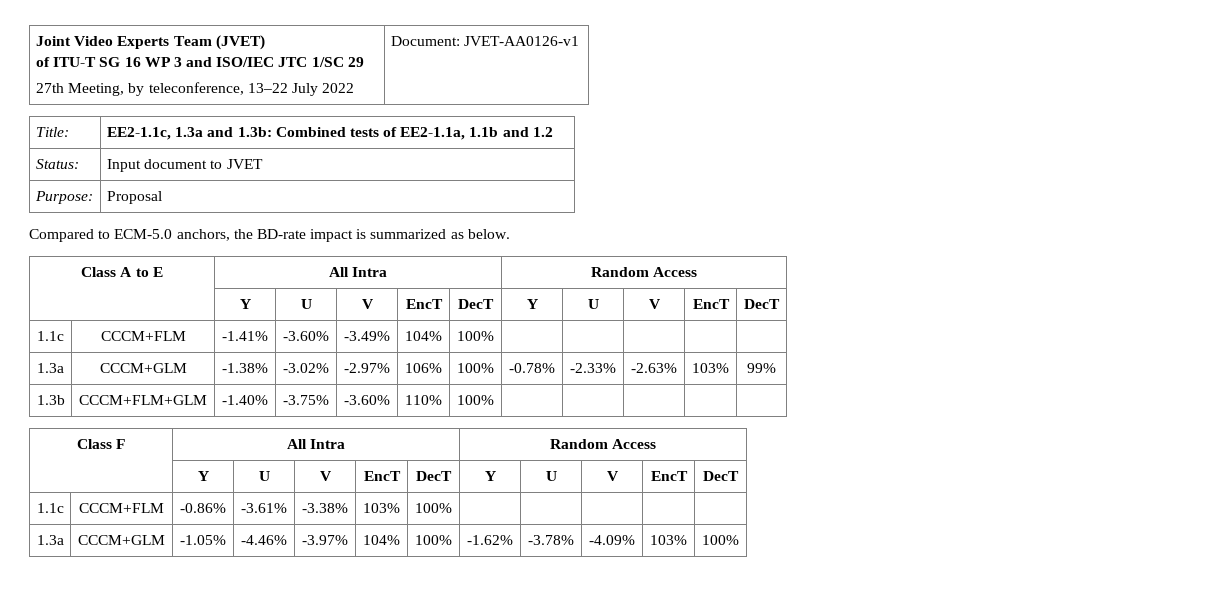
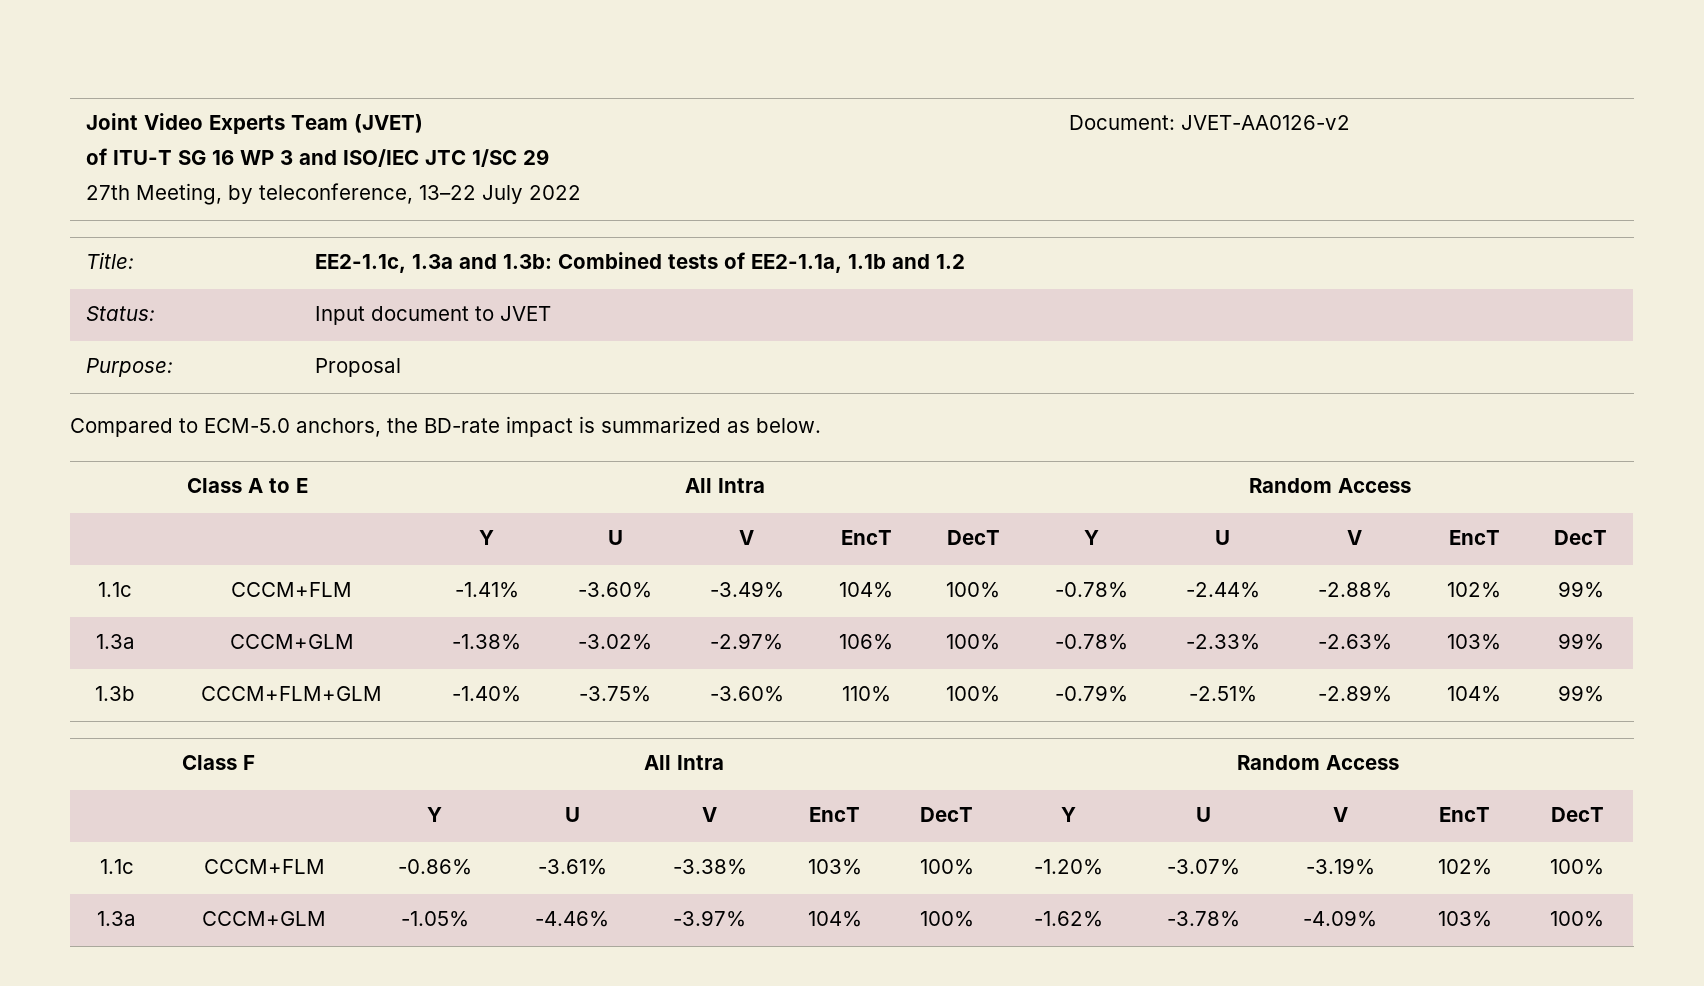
[464,36,580,46] JVET-AA0126-v1 -> [1180,115,1350,130] JVET-AA0126-v2
(494, 336) | | | | -> [1055,582,1128,598] [1185,582,1260,598] [1317,582,1392,598] [1447,582,1501,598] [1557,581,1604,598] -0.78% | -2.44% | -2.88% | 102% | 99%
(494, 400) | | | | -> [1055,685,1128,702] [1188,686,1257,702] [1317,685,1392,702] [1447,686,1501,702] [1557,685,1604,702] -0.79% | -2.51% | -2.89% | 104% | 99%
(452, 508) | | | | -> [1034,859,1103,875] [1166,859,1240,875] [1305,858,1375,875] [1437,859,1492,875] [1550,859,1604,875] -1.20% | -3.07% | -3.19% | 102% | 100%

